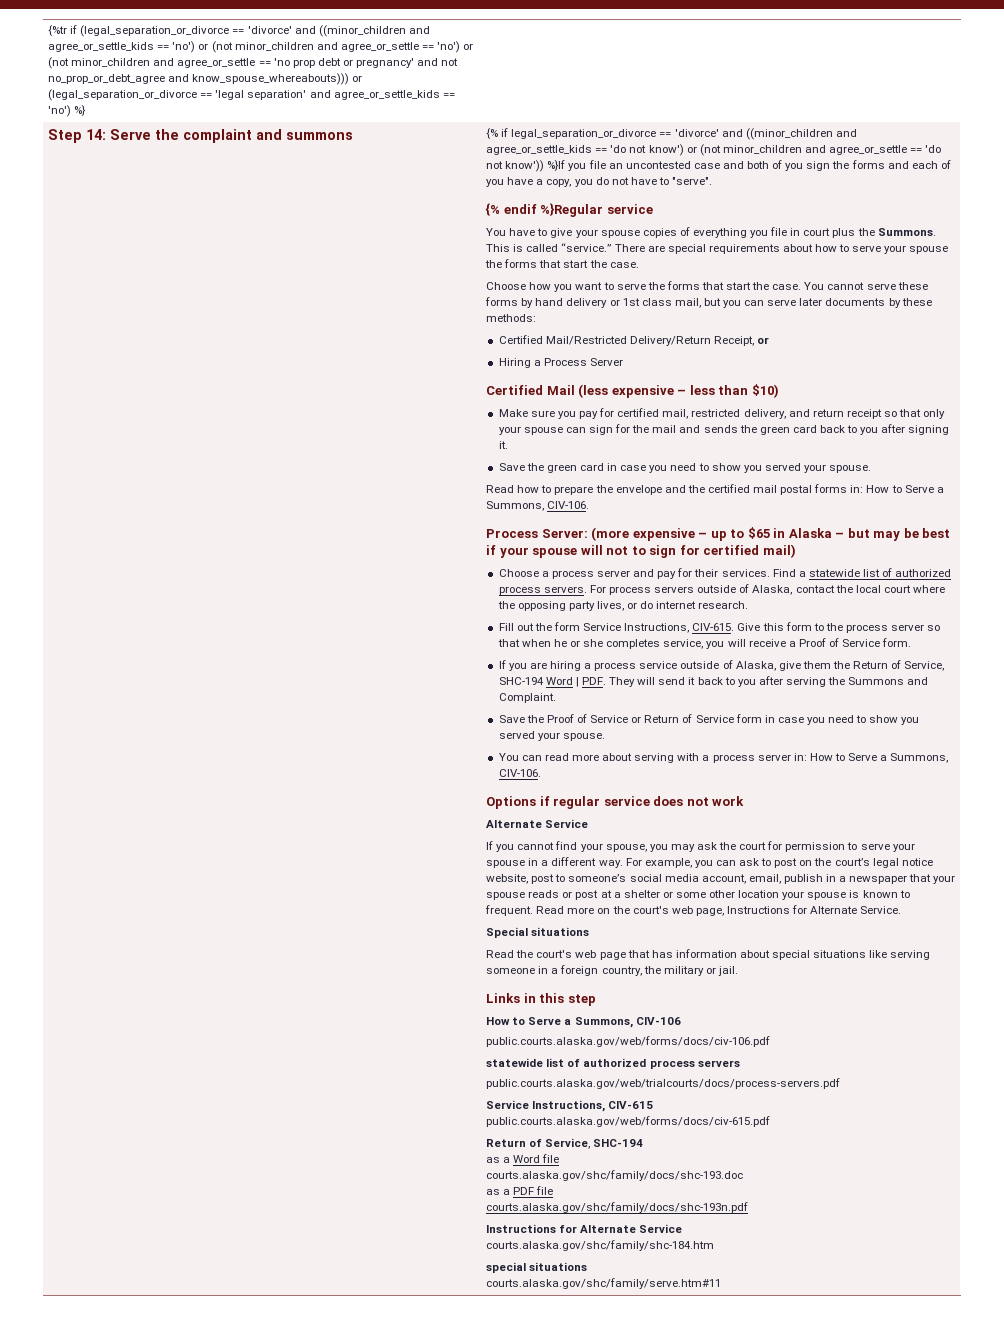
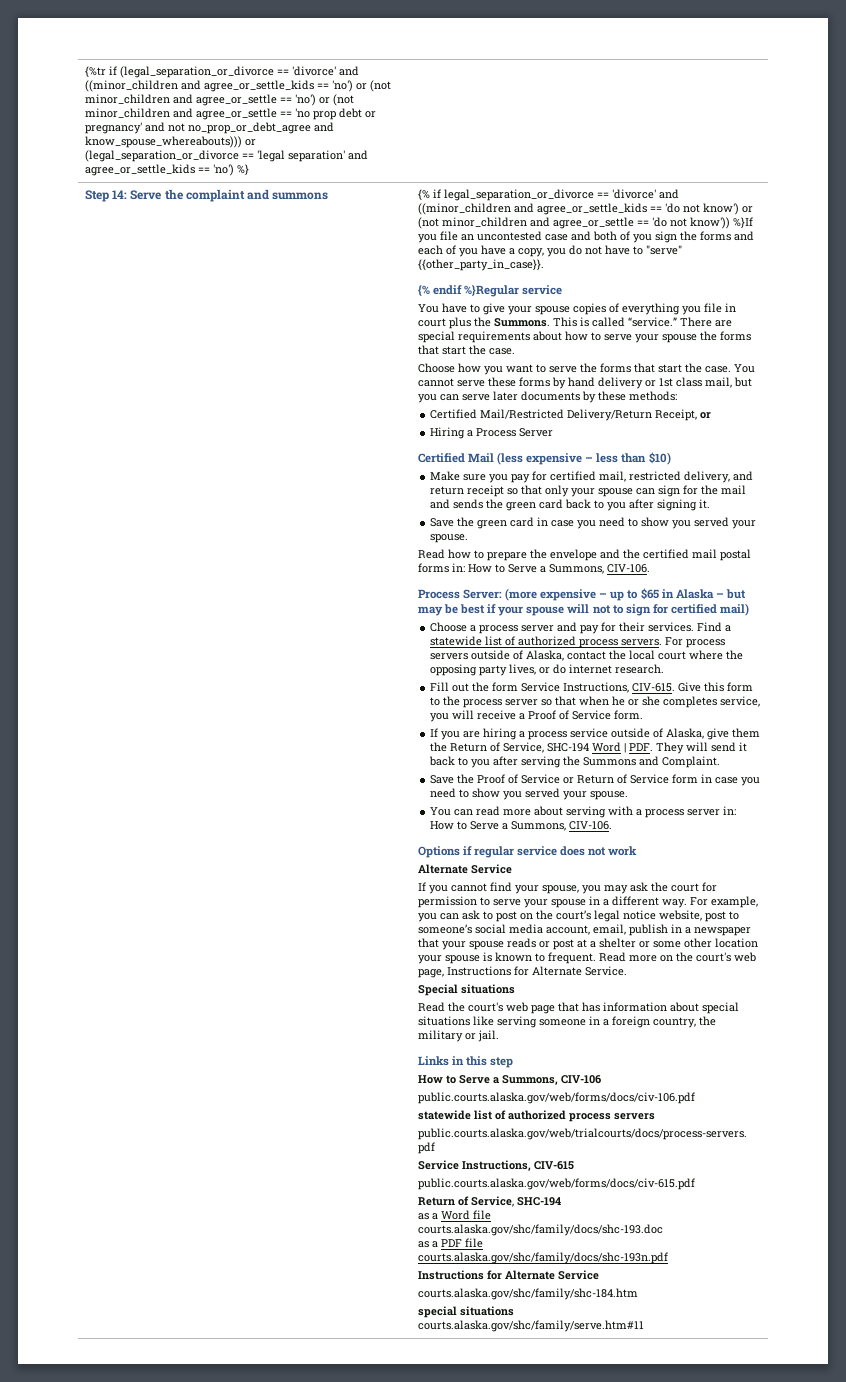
[672,177,713,185] "serve". -> [645,245,682,255] [417,259,544,271] "serve" {{other_party_in_case}}.

